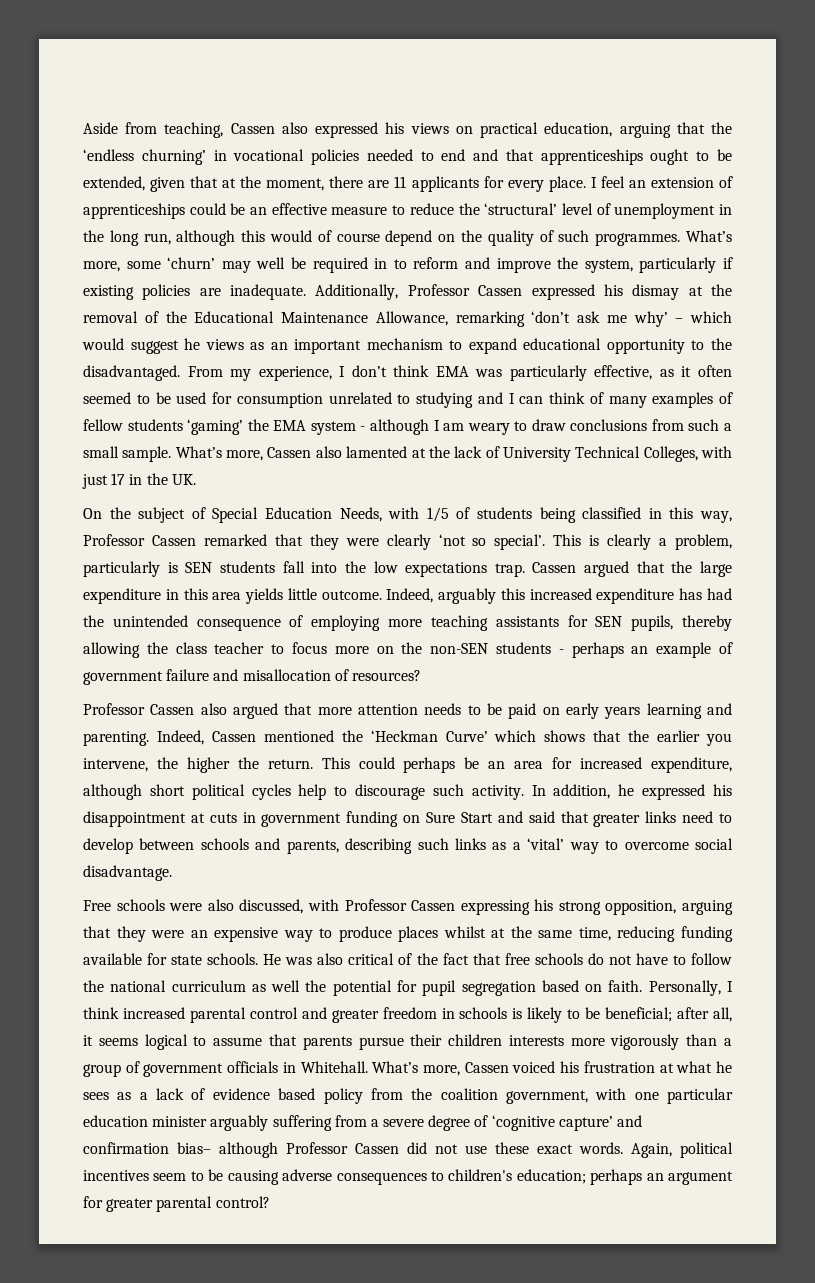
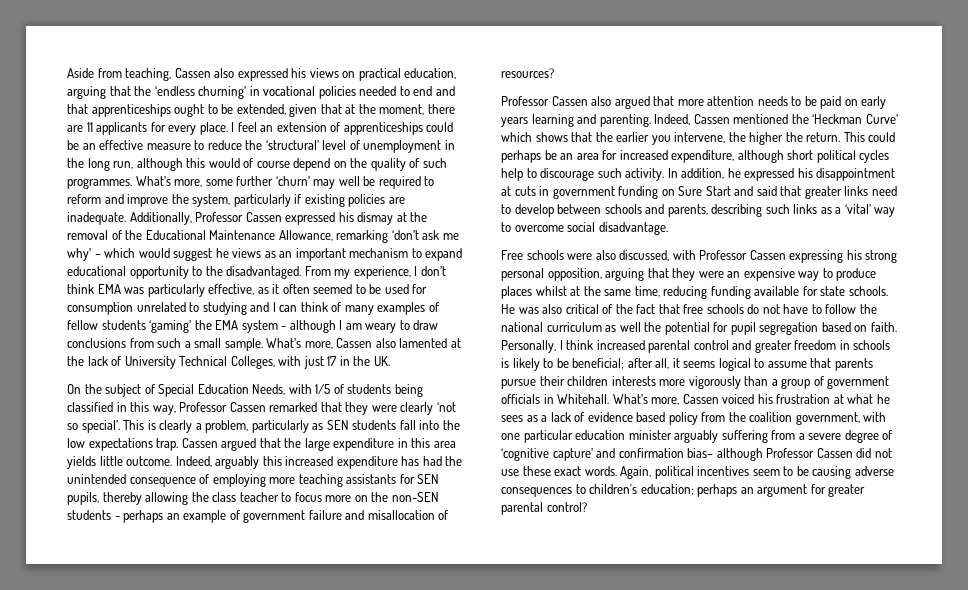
(161, 265) none -> [236,176,274,186] further
[374,258,388,269] in -> (421, 182) none
[167,562,178,573] is -> [312,423,324,430] as
(601, 908) none -> [501,268,544,281] personal

